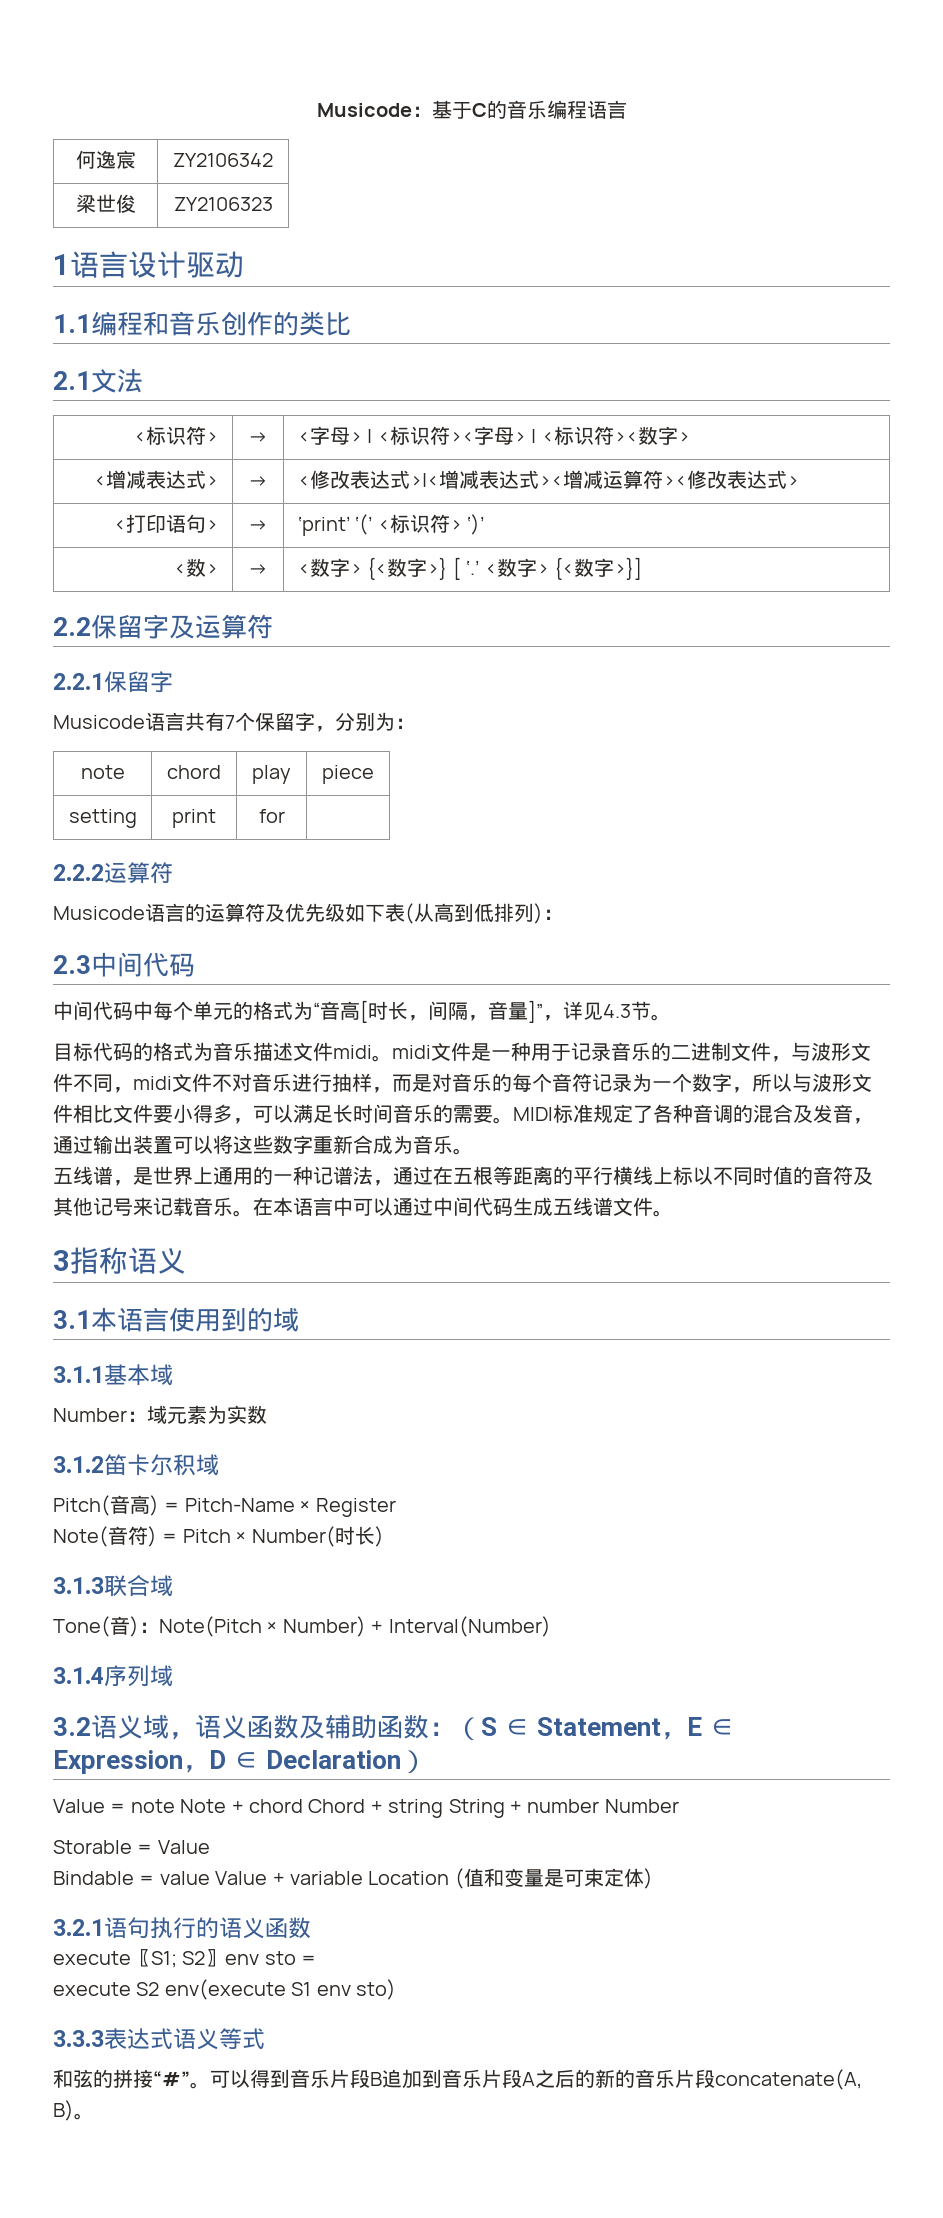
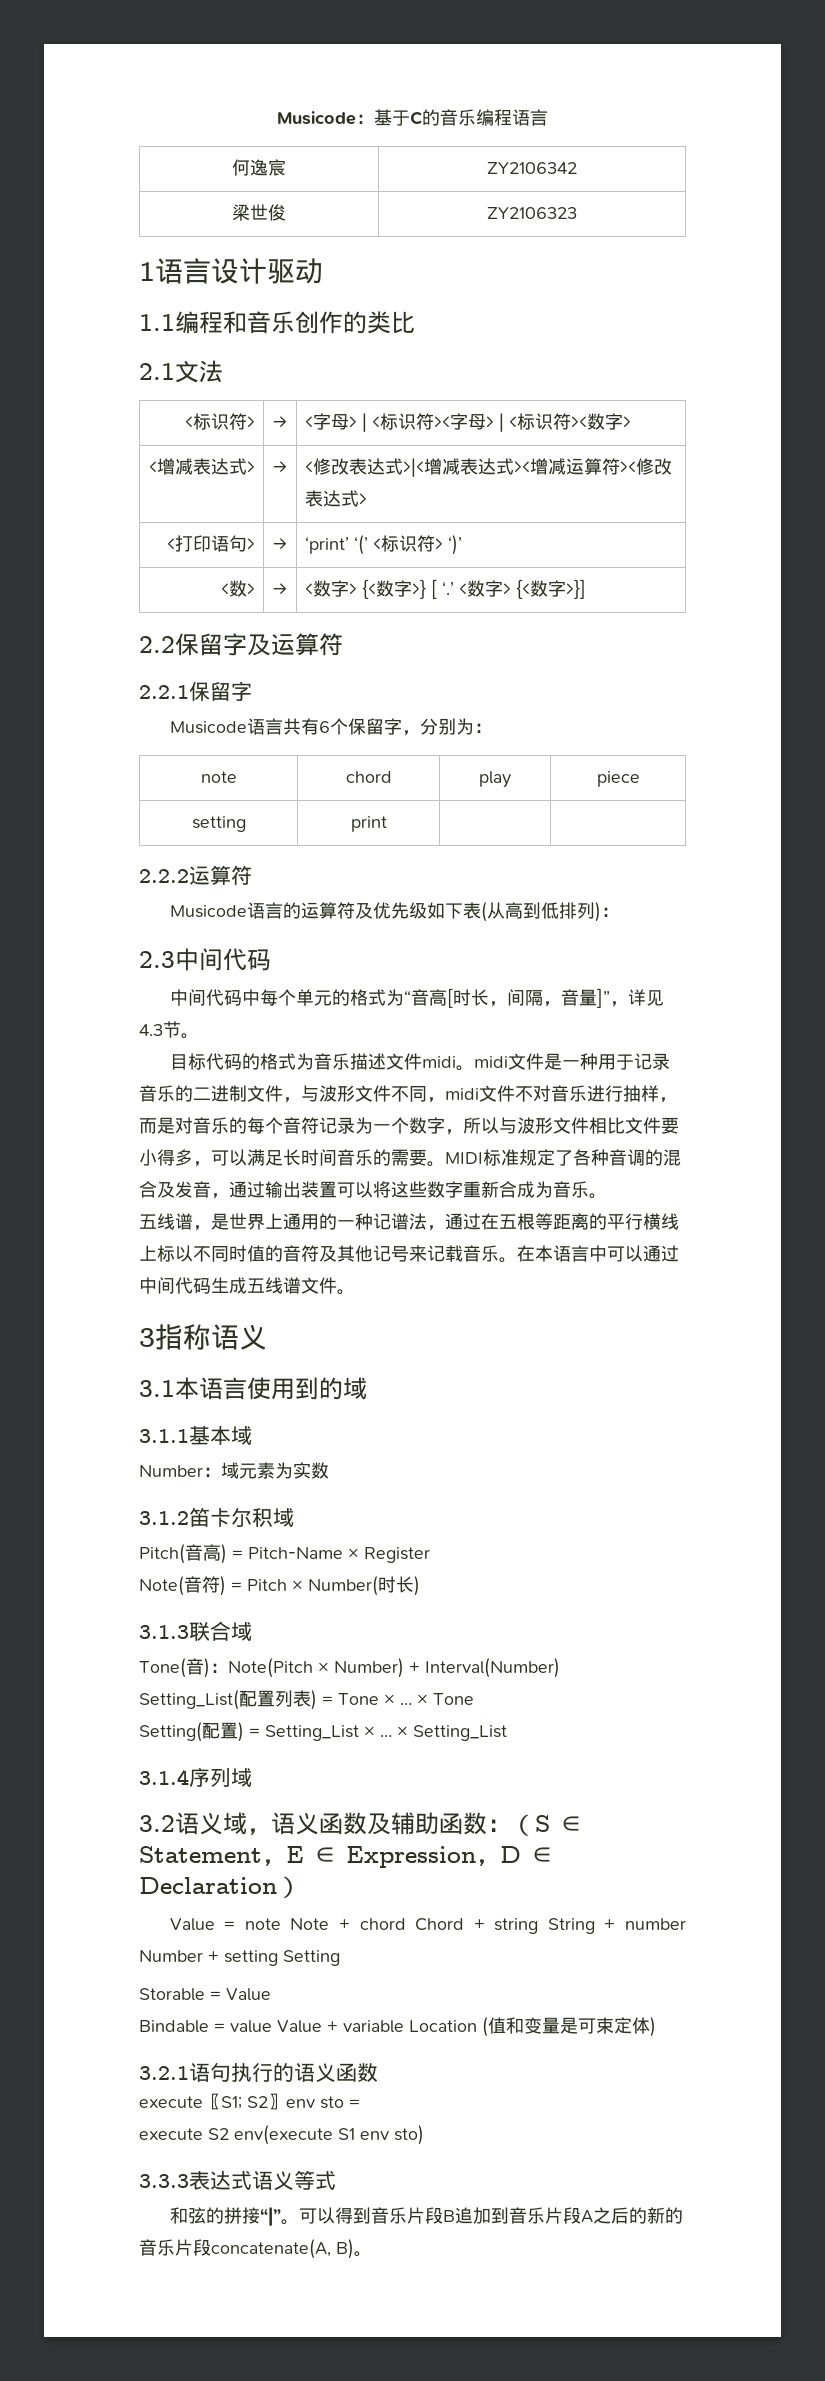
[225,715,235,729] 7 -> [318,721,330,733] 6
[258,809,285,823] for -> (387, 824) none
(551, 1626) none -> [139,1690,474,1710] [139,1722,507,1742] // Setting_List(配置列表) = Tone × … × Tone // Setting(配置) = Setting_List × … × Setting_List
(679, 1806) none -> [208,1950,340,1966] + setting Setting
[153,2071,190,2086] “#” -> [259,2207,281,2226] “|”

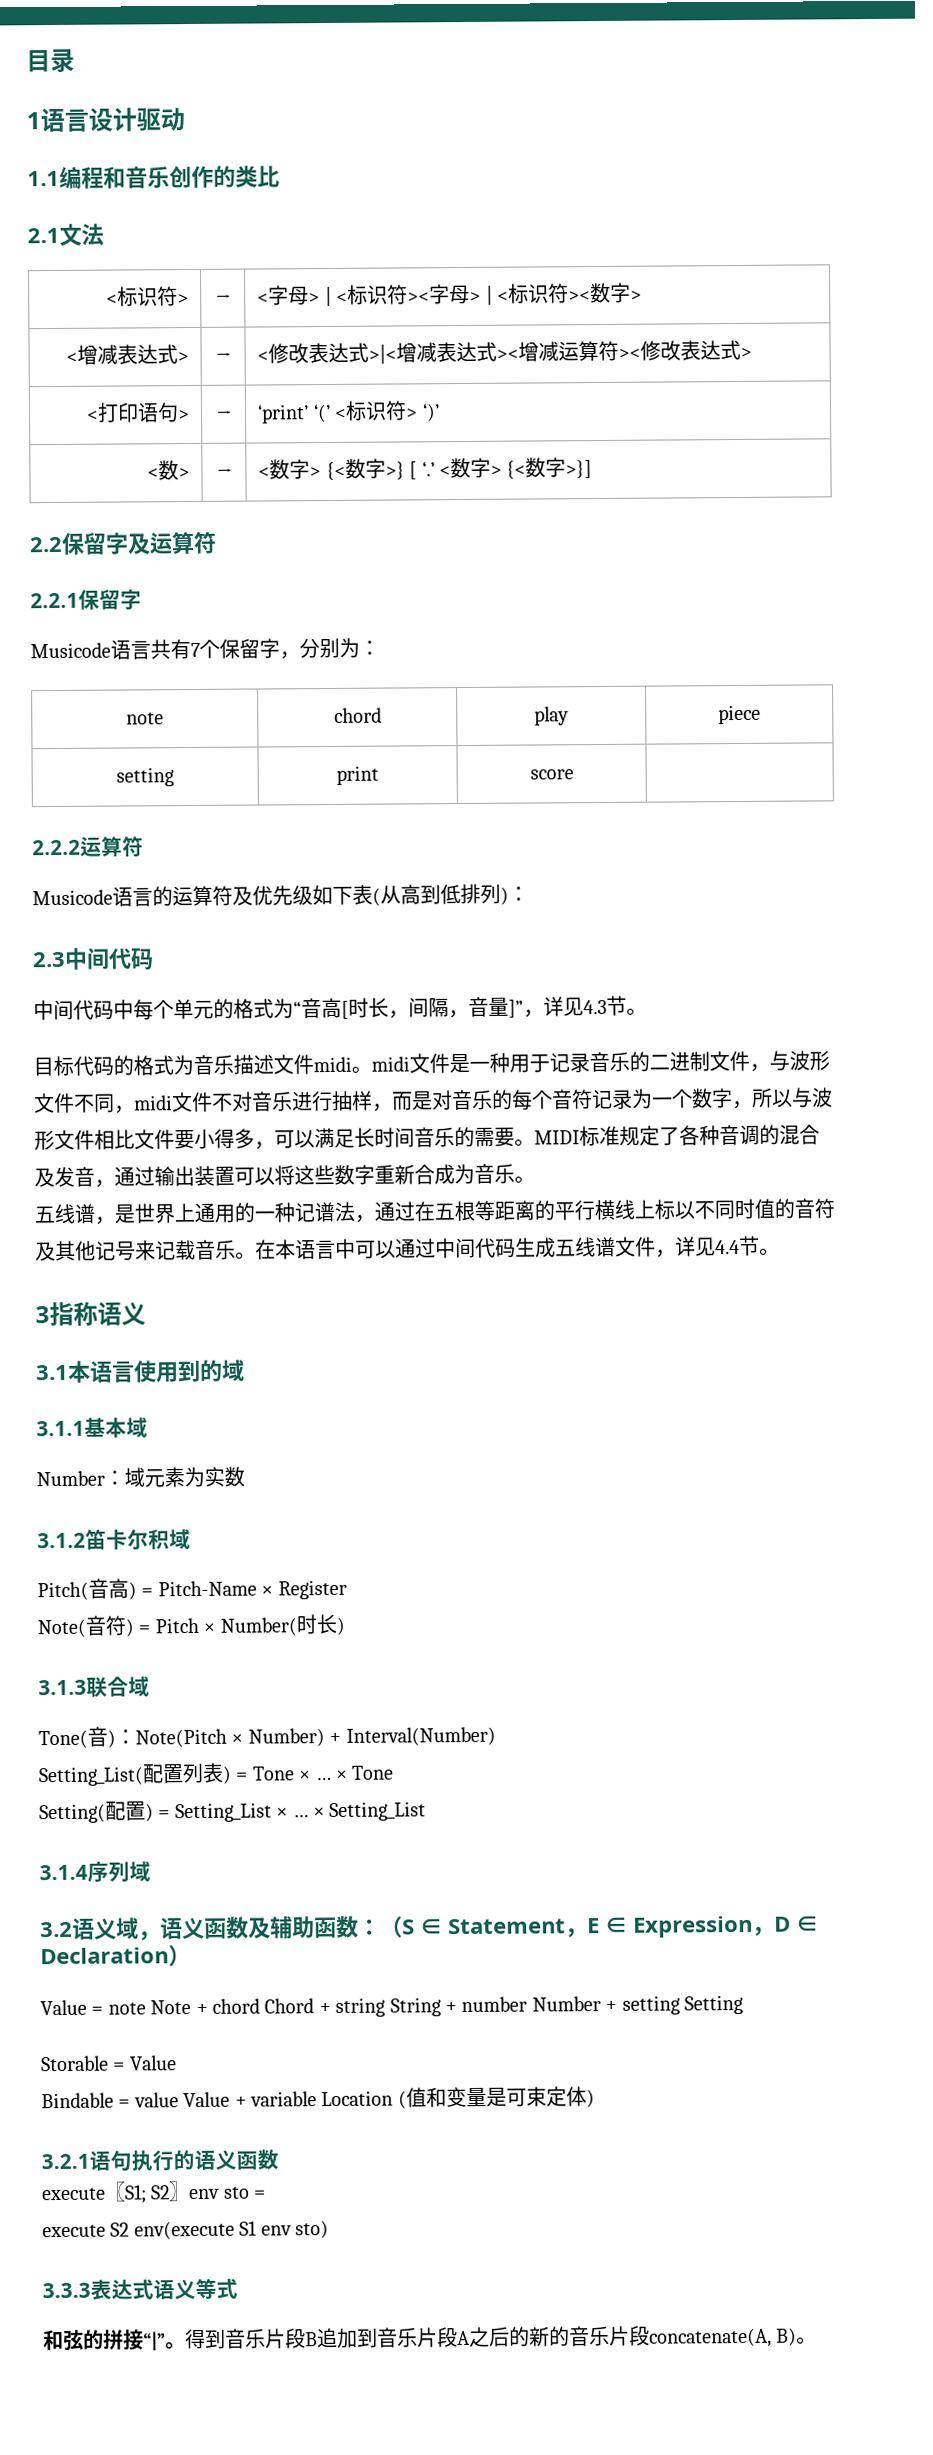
[277,109,548,126] [232,159,286,176] [486,162,577,174] [232,204,286,221] [486,207,577,219] Musicode：基于C的音乐编程语言 // 何逸宸 | ZY2106342 // 梁世俊 | ZY2106323 -> [26,48,75,74] 目录
[318,721,330,733] 6 -> [190,642,200,658] 7
(387, 824) none -> [529,769,574,780] score
(337, 1285) none -> [655,1235,760,1258] ，详见4.4节
[298,2207,335,2224] 可以 -> (186, 2346) none

